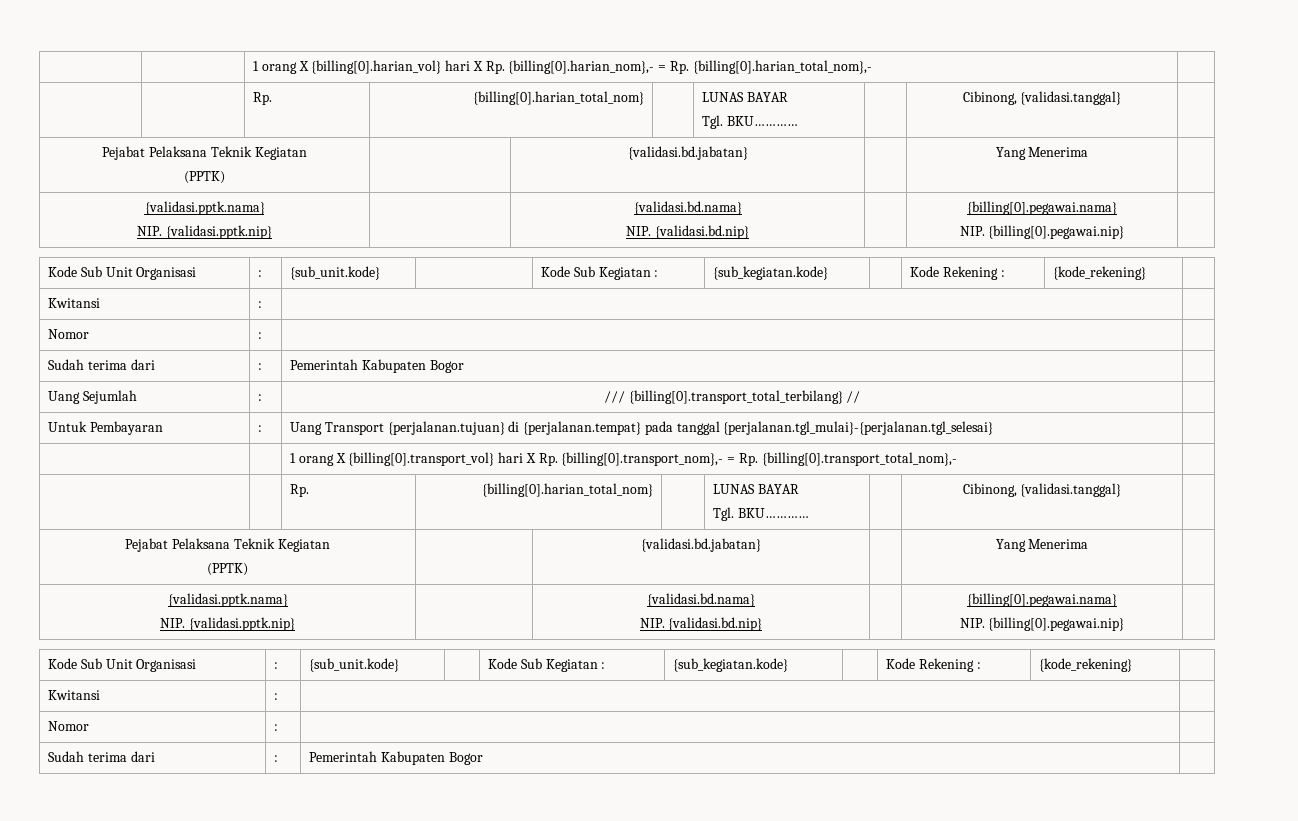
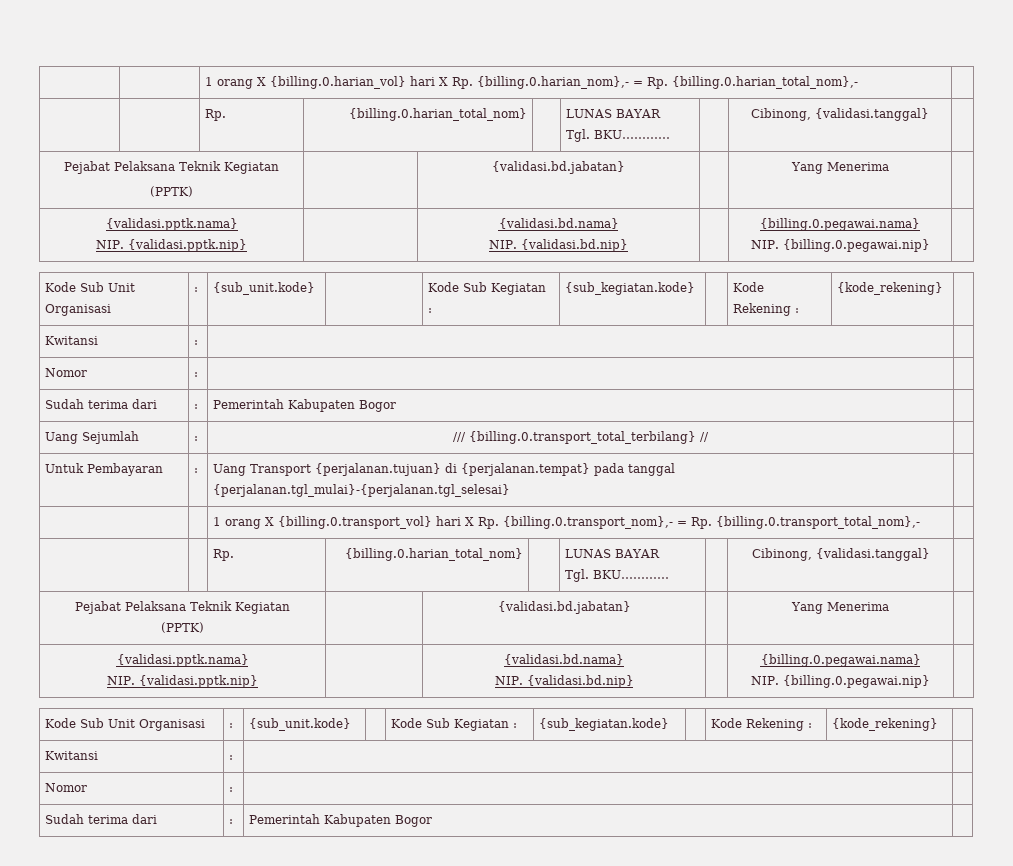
[252,60,872,74] [252,92,272,105] [473,91,645,105] | | 1 orang X {billing[0].harian_vol} hari X Rp. {billing[0].harian_nom},- = Rp. {billing[0].harian_total_nom},- | // | | Rp. | {billing[0].harian_total_nom} -> [205,76,859,89] [205,109,227,121] [348,108,527,121] | | 1 orang X {billing.0.harian_vol} hari X Rp. {billing.0.harian_nom},- = Rp. {billing.0.harian_total_nom},- | // | | Rp. | {billing.0.harian_total_nom}
[967,201,1117,215] [959,225,1125,239] {billing[0].pegawai.nama} // NIP. {billing[0].pegawai.nip} -> [760,218,921,231] [750,239,930,252] {billing.0.pegawai.nama} // NIP. {billing.0.pegawai.nip}
[628,390,843,404] {billing[0].transport_total_terbilang} -> [469,431,696,444] {billing.0.transport_total_terbilang}
[348,452,957,466] [289,484,309,497] [482,483,654,497] {billing[0].transport_vol} hari X Rp. {billing[0].transport_nom},- = Rp. {billing[0].transport_total_nom},- | // | | Rp. | {billing[0].harian_total_nom} -> [278,516,921,529] [213,549,235,561] [344,548,523,561] {billing.0.transport_vol} hari X Rp. {billing.0.transport_nom},- = Rp. {billing.0.transport_total_nom},- | // | | Rp. | {billing.0.harian_total_nom}
[967,593,1117,607] [959,617,1125,631] {billing[0].pegawai.nama} // NIP. {billing[0].pegawai.nip} -> [760,654,921,667] [751,675,930,688] {billing.0.pegawai.nama} // NIP. {billing.0.pegawai.nip}

